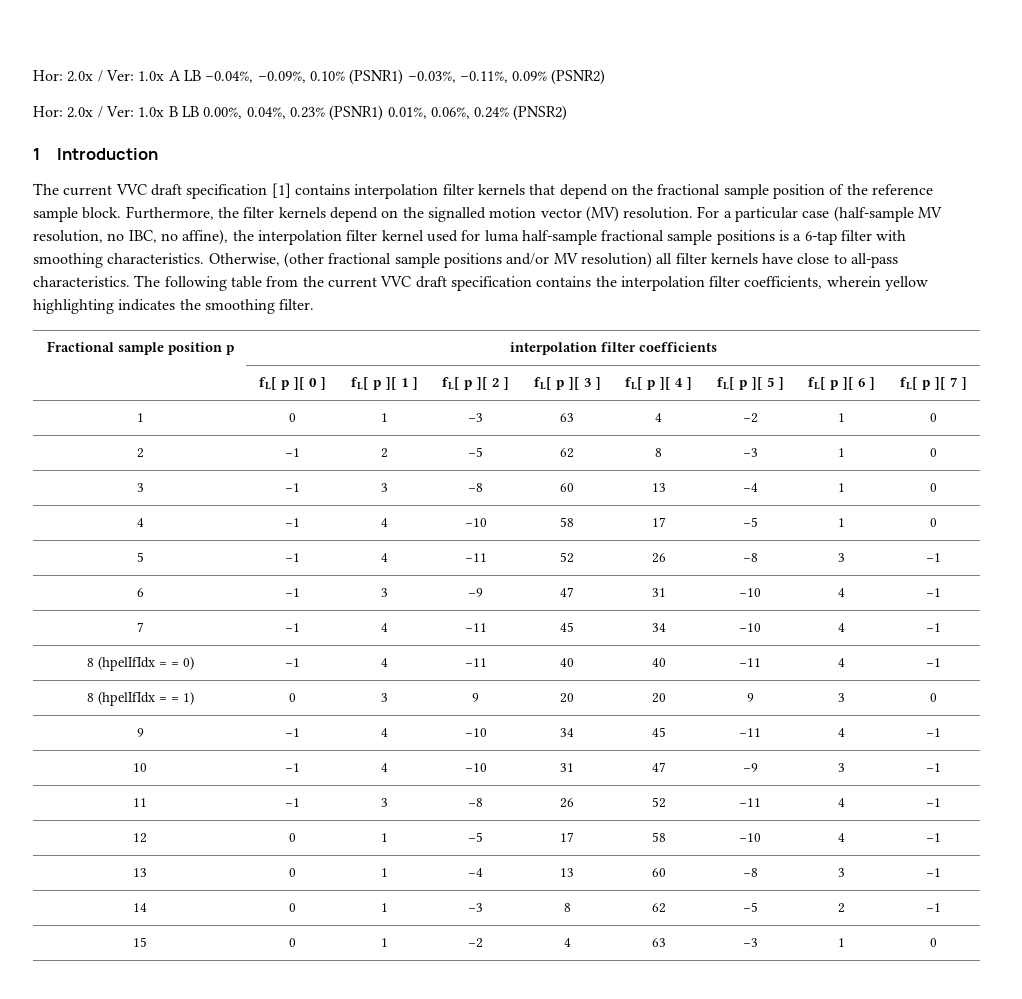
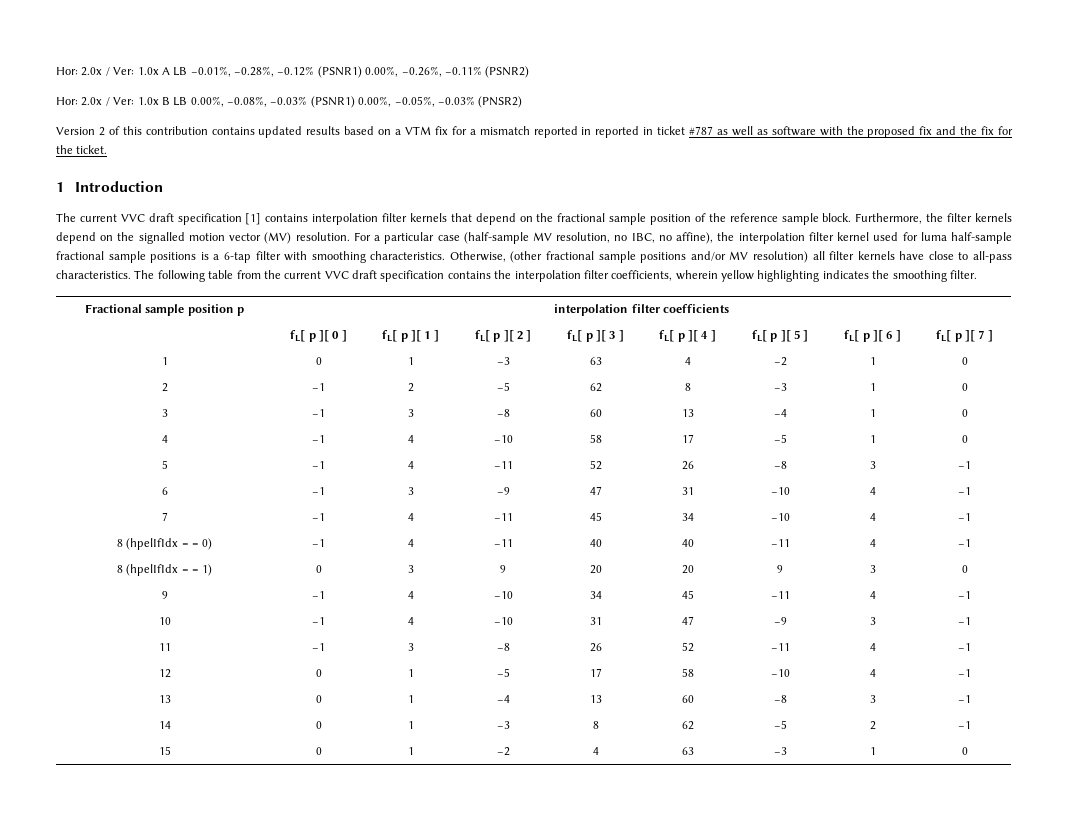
[205,69,548,85] −0.04%, −0.09%, 0.10% (PSNR1) −0.03%, −0.11%, 0.09% -> [190,66,482,78] −0.01%, −0.28%, −0.12% (PSNR1) 0.00%, −0.26%, −0.11%
[246,105,568,121] 0.04%, 0.23% (PSNR1) 0.01%, 0.06%, 0.24% (PNSR2) -> [227,96,523,108] [56,126,1013,138] [56,145,108,154] −0.08%, −0.03% (PSNR1) 0.00%, −0.05%, −0.03% (PNSR2) // Version 2 of this contribution contains updated results based on a VTM fix for a mismatch reported in reported in ticket #787 as well as software with the proposed fix and the fix for the ticket.

